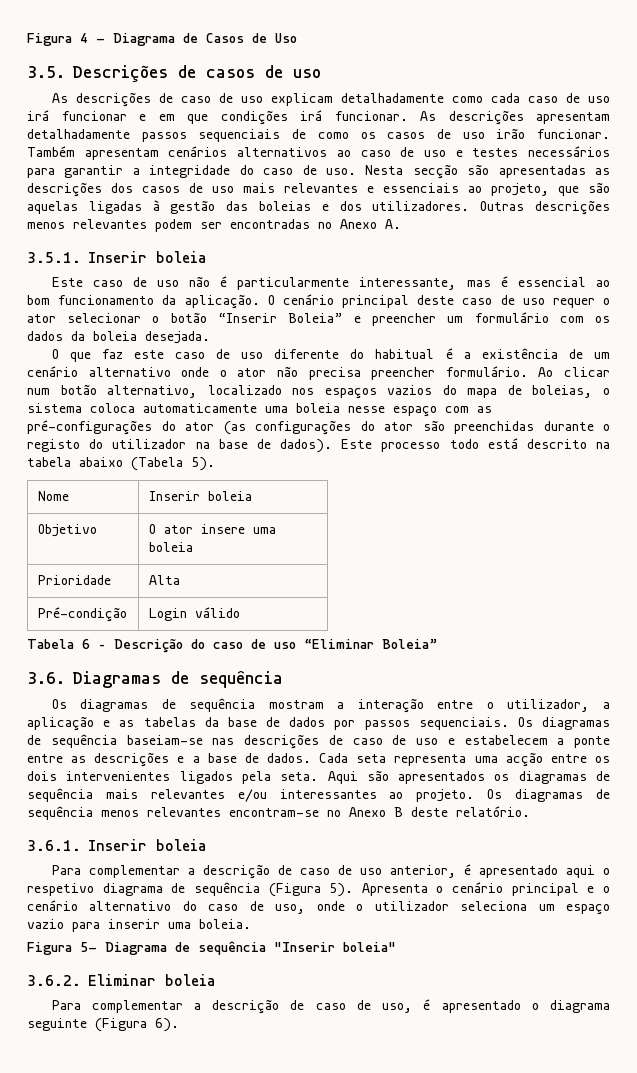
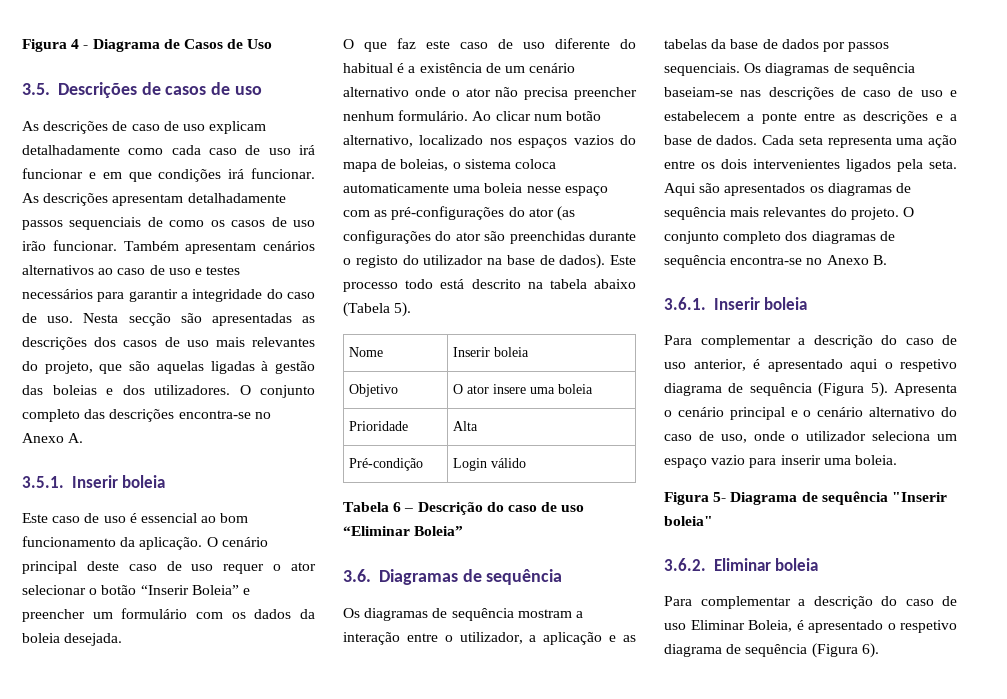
[367,183,482,193] e essenciais ao -> [22,361,38,371] do
[480,200,610,215] [27,219,310,232] Outras descrições menos relevantes podem ser encontradas -> [239,385,315,398] [22,409,251,422] O conjunto completo das descrições encontra-se
[189,276,491,290] não é particularmente interessante, mas -> (126, 519) none
(436, 373) none -> [343,111,394,121] nenhum
[505,752,543,767] acção -> [928,135,957,148] ação
[237,789,611,802] [27,806,530,820] e/ou interessantes ao projeto. Os diagramas de sequência menos relevantes encontram-se no Anexo B deste relatório. -> [830,207,914,220] [664,231,895,244] [664,255,887,268] do projeto. O conjunto completo dos diagramas de sequência encontra-se no Anexo B.
[277,865,292,875] de -> [881,335,897,345] do
[290,999,610,1013] [27,1018,87,1031] de caso de uso, é apresentado o diagrama seguinte -> [881,596,957,606] [664,620,957,633] [664,644,808,657] do caso de uso Eliminar Boleia, é apresentado o respetivo diagrama de sequência

